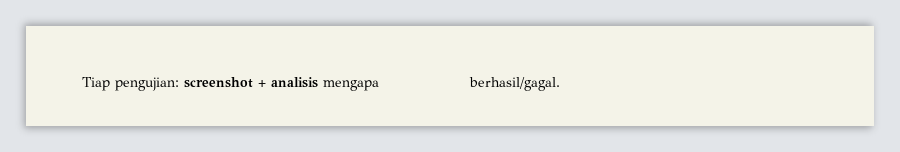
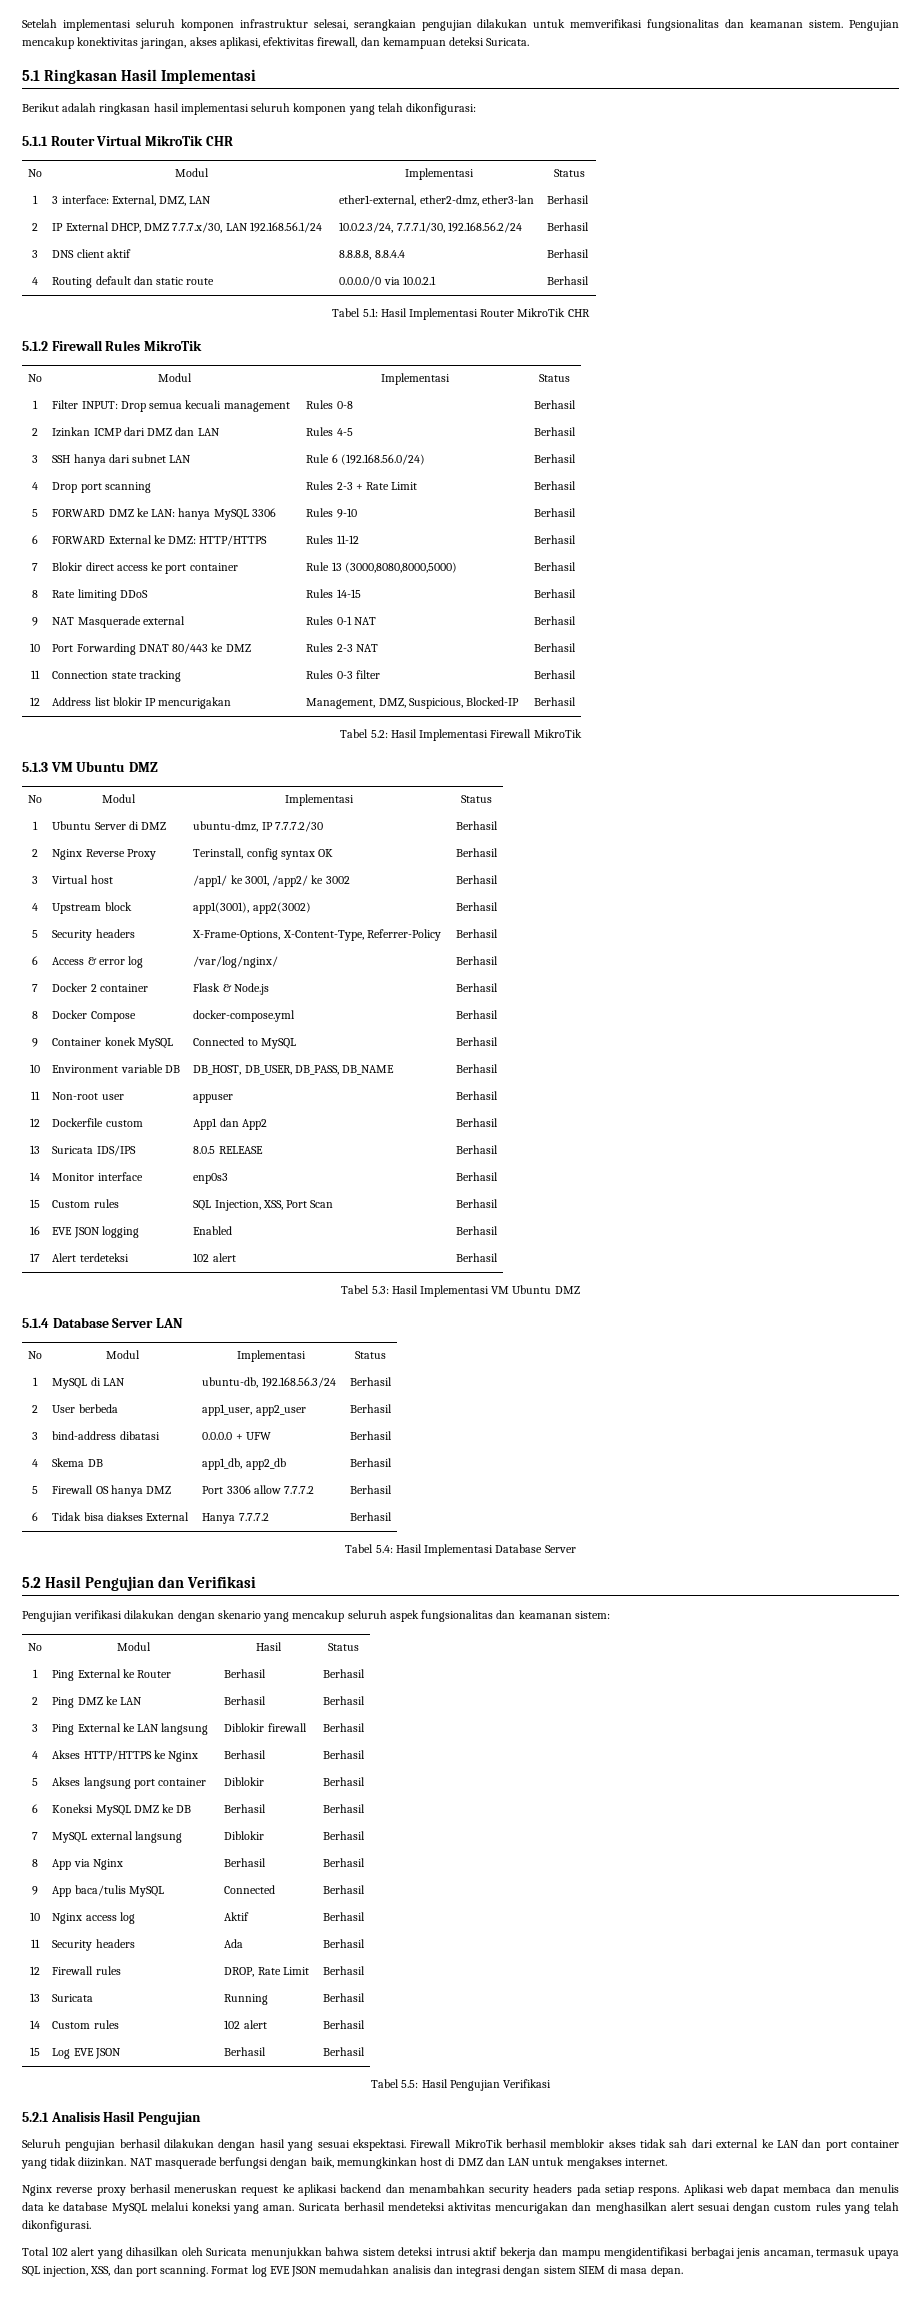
[82,77,560,91] Tiap pengujian: screenshot + analisis mengapa berhasil/gagal. -> [22,19,899,31] [22,37,530,49] [22,69,257,84] [22,103,477,115] [22,135,233,146] [28,169,42,177] [174,168,209,177] [404,168,474,180] [553,169,585,177] [33,195,38,204] [52,195,212,206] [339,195,534,206] [547,195,590,204] [32,223,38,231] [52,222,322,233] [339,222,522,233] [547,222,590,231] [32,250,38,258] [52,249,131,258] [339,250,405,260] [547,249,590,258] [32,277,38,285] [52,276,215,288] [339,276,436,287] [547,276,590,285] [332,308,590,320] [22,340,202,351] [28,374,42,382] [158,373,192,382] [380,373,450,385] [538,374,570,382] [33,400,38,409] [52,400,290,412] [306,400,353,409] [533,400,576,409] [32,428,38,436] [52,427,220,437] [306,427,353,436] [533,427,576,436] [32,455,38,463] [52,454,192,466] [306,454,425,465] [533,454,576,463] [32,482,38,490] [52,482,151,493] [306,481,418,490] [533,481,576,490] [32,509,38,517] [52,508,276,520] [306,508,357,518] [533,508,576,517] [32,535,38,544] [52,535,268,546] [306,535,359,544] [533,535,576,544] [32,563,38,571] [52,562,238,574] [306,562,457,573] [533,562,576,571] [32,590,38,598] [52,589,148,601] [306,589,361,598] [533,589,576,598] [32,617,38,626] [52,616,185,628] [306,616,376,625] [533,616,576,625] [30,643,40,652] [52,643,251,655] [306,643,378,652] [533,643,576,652] [31,670,40,679] [52,670,181,682] [306,670,380,679] [533,670,576,679] [30,697,40,706] [52,697,232,709] [306,697,520,709] [533,697,576,706] [340,729,582,741] [22,761,158,772] [28,795,42,803] [101,794,136,803] [285,794,354,806] [460,795,492,803] [33,821,38,830] [52,821,167,830] [193,821,323,832] [455,821,498,830] [32,849,38,857] [52,849,156,860] [193,848,334,860] [455,848,498,857] [32,876,38,884] [52,875,113,884] [193,875,350,887] [455,875,498,884] [32,903,38,911] [52,902,132,914] [193,902,311,914] [455,902,498,911] [32,930,38,938] [52,929,135,941] [192,929,441,941] [455,929,498,938] [32,956,38,965] [52,956,144,968] [193,956,279,968] [455,956,498,965] [32,984,38,992] [52,983,148,992] [193,983,269,995] [455,983,498,992] [32,1011,38,1019] [52,1010,136,1022] [193,1010,296,1022] [455,1010,498,1019] [32,1038,38,1047] [52,1037,173,1049] [193,1037,296,1049] [455,1037,498,1046] [30,1064,40,1073] [52,1064,180,1073] [193,1065,395,1075] [455,1064,498,1073] [31,1091,40,1100] [52,1092,124,1100] [193,1094,234,1103] [455,1091,498,1100] [30,1118,40,1127] [52,1118,143,1127] [193,1118,267,1130] [455,1118,498,1127] [30,1145,40,1154] [52,1145,136,1156] [193,1146,263,1154] [455,1145,498,1154] [30,1172,40,1181] [52,1172,143,1181] [193,1173,229,1184] [455,1172,498,1181] [30,1199,40,1208] [52,1199,119,1208] [193,1200,334,1211] [455,1199,498,1208] [30,1226,40,1235] [52,1226,139,1238] [193,1226,233,1235] [455,1226,498,1235] [30,1253,40,1262] [52,1253,129,1262] [193,1253,236,1262] [455,1253,498,1262] [341,1285,580,1297] [22,1317,183,1328] [28,1351,42,1359] [106,1350,140,1359] [236,1350,306,1362] [354,1351,386,1359] [33,1377,38,1386] [52,1377,125,1389] [202,1377,336,1388] [349,1377,392,1386] [32,1405,38,1413] [52,1404,118,1413] [202,1404,306,1416] [349,1404,392,1413] [32,1432,38,1440] [52,1431,160,1440] [202,1432,271,1440] [349,1431,392,1440] [32,1459,38,1467] [52,1458,103,1467] [202,1458,286,1470] [349,1458,392,1467] [32,1486,38,1494] [52,1485,172,1497] [202,1485,315,1494] [349,1485,392,1494] [32,1512,38,1521] [52,1512,190,1521] [202,1513,269,1524] [349,1512,392,1521] [345,1544,576,1556] [22,1576,257,1591] [22,1610,610,1622] [28,1643,42,1651] [117,1642,151,1651] [256,1642,282,1651] [328,1643,359,1651] [33,1669,38,1678] [52,1669,172,1681] [224,1669,267,1678] [323,1669,365,1678] [32,1697,38,1705] [52,1696,143,1708] [224,1696,267,1705] [323,1696,365,1705] [32,1724,38,1732] [52,1723,209,1735] [224,1723,307,1732] [323,1723,365,1732] [32,1751,38,1759] [52,1750,199,1762] [224,1750,267,1759] [323,1750,365,1759] [32,1778,38,1786] [52,1777,207,1789] [224,1777,265,1786] [323,1777,365,1786] [32,1804,38,1813] [52,1804,192,1816] [224,1804,267,1813] [323,1804,365,1813] [32,1832,38,1840] [52,1831,182,1843] [224,1831,265,1840] [323,1831,365,1840] [32,1859,38,1867] [52,1859,123,1870] [224,1858,267,1867] [323,1858,365,1867] [32,1886,38,1895] [52,1885,164,1897] [224,1885,276,1894] [323,1885,365,1894] [30,1912,40,1921] [52,1912,135,1924] [224,1912,250,1921] [323,1912,365,1921] [31,1939,40,1948] [52,1939,135,1951] [224,1939,244,1948] [323,1939,365,1948] [30,1966,40,1975] [52,1966,121,1975] [224,1967,309,1977] [323,1966,365,1975] [30,1993,40,2002] [52,1994,94,2002] [224,1994,269,2005] [323,1993,365,2002] [30,2020,40,2029] [52,2020,119,2029] [224,2020,267,2029] [323,2020,365,2029] [30,2047,40,2056] [52,2048,121,2059] [224,2047,267,2056] [323,2047,365,2056] [371,2079,551,2091] [22,2111,201,2125] [22,2139,900,2151] [21,2157,667,2169] [22,2184,900,2196] [22,2202,899,2214] [22,2220,91,2232] [22,2247,899,2259] [22,2265,683,2277] Setelah implementasi seluruh komponen infrastruktur selesai, serangkaian pengujian dilakukan untuk memverifikasi fungsionalitas dan keamanan sistem. Pengujian mencakup konektivitas jaringan, akses aplikasi, efektivitas firewall, dan kemampuan deteksi Suricata. // 5.1 Ringkasan Hasil Implementasi // Berikut adalah ringkasan hasil implementasi seluruh komponen yang telah dikonfigurasi: // 5.1.1 Router Virtual MikroTik CHR // No | Modul | Implementasi | Status // 1 | 3 interface: External, DMZ, LAN | ether1-external, ether2-dmz, ether3-lan | Berhasil // 2 | IP External DHCP, DMZ 7.7.7.x/30, LAN 192.168.56.1/24 | 10.0.2.3/24, 7.7.7.1/30, 192.168.56.2/24 | Berhasil // 3 | DNS client aktif | 8.8.8.8, 8.8.4.4 | Berhasil // 4 | Routing default dan static route | 0.0.0.0/0 via 10.0.2.1 | Berhasil // Tabel 5.1: Hasil Implementasi Router MikroTik CHR // 5.1.2 Firewall Rules MikroTik // No | Modul | Implementasi | Status // 1 | Filter INPUT: Drop semua kecuali management | Rules 0-8 | Berhasil // 2 | Izinkan ICMP dari DMZ dan LAN | Rules 4-5 | Berhasil // 3 | SSH hanya dari subnet LAN | Rule 6 (192.168.56.0/24) | Berhasil // 4 | Drop port scanning | Rules 2-3 + Rate Limit | Berhasil // 5 | FORWARD DMZ ke LAN: hanya MySQL 3306 | Rules 9-10 | Berhasil // 6 | FORWARD External ke DMZ: HTTP/HTTPS | Rules 11-12 | Berhasil // 7 | Blokir direct access ke port container | Rule 13 (3000,8080,8000,5000) | Berhasil // 8 | Rate limiting DDoS | Rules 14-15 | Berhasil // 9 | NAT Masquerade external | Rules 0-1 NAT | Berhasil // 10 | Port Forwarding DNAT 80/443 ke DMZ | Rules 2-3 NAT | Berhasil // 11 | Connection state tracking | Rules 0-3 filter | Berhasil // 12 | Address list blokir IP mencurigakan | Management, DMZ, Suspicious, Blocked-IP | Berhasil // Tabel 5.2: Hasil Implementasi Firewall MikroTik // 5.1.3 VM Ubuntu DMZ // No | Modul | Implementasi | Status // 1 | Ubuntu Server di DMZ | ubuntu-dmz, IP 7.7.7.2/30 | Berhasil // 2 | Nginx Reverse Proxy | Terinstall, config syntax OK | Berhasil // 3 | Virtual host | /app1/ ke 3001, /app2/ ke 3002 | Berhasil // 4 | Upstream block | app1(3001), app2(3002) | Berhasil // 5 | Security headers | X-Frame-Options, X-Content-Type, Referrer-Policy | Berhasil // 6 | Access & error log | /var/log/nginx/ | Berhasil // 7 | Docker 2 container | Flask & Node.js | Berhasil // 8 | Docker Compose | docker-compose.yml | Berhasil // 9 | Container konek MySQL | Connected to MySQL | Berhasil // 10 | Environment variable DB | DB_HOST, DB_USER, DB_PASS, DB_NAME | Berhasil // 11 | Non-root user | appuser | Berhasil // 12 | Dockerfile custom | App1 dan App2 | Berhasil // 13 | Suricata IDS/IPS | 8.0.5 RELEASE | Berhasil // 14 | Monitor interface | enp0s3 | Berhasil // 15 | Custom rules | SQL Injection, XSS, Port Scan | Berhasil // 16 | EVE JSON logging | Enabled | Berhasil // 17 | Alert terdeteksi | 102 alert | Berhasil // Tabel 5.3: Hasil Implementasi VM Ubuntu DMZ // 5.1.4 Database Server LAN // No | Modul | Implementasi | Status // 1 | MySQL di LAN | ubuntu-db, 192.168.56.3/24 | Berhasil // 2 | User berbeda | app1_user, app2_user | Berhasil // 3 | bind-address dibatasi | 0.0.0.0 + UFW | Berhasil // 4 | Skema DB | app1_db, app2_db | Berhasil // 5 | Firewall OS hanya DMZ | Port 3306 allow 7.7.7.2 | Berhasil // 6 | Tidak bisa diakses External | Hanya 7.7.7.2 | Berhasil // Tabel 5.4: Hasil Implementasi Database Server // 5.2 Hasil Pengujian dan Verifikasi // Pengujian verifikasi dilakukan dengan skenario yang mencakup seluruh aspek fungsionalitas dan keamanan sistem: // No | Modul | Hasil | Status // 1 | Ping External ke Router | Berhasil | Berhasil // 2 | Ping DMZ ke LAN | Berhasil | Berhasil // 3 | Ping External ke LAN langsung | Diblokir firewall | Berhasil // 4 | Akses HTTP/HTTPS ke Nginx | Berhasil | Berhasil // 5 | Akses langsung port container | Diblokir | Berhasil // 6 | Koneksi MySQL DMZ ke DB | Berhasil | Berhasil // 7 | MySQL external langsung | Diblokir | Berhasil // 8 | App via Nginx | Berhasil | Berhasil // 9 | App baca/tulis MySQL | Connected | Berhasil // 10 | Nginx access log | Aktif | Berhasil // 11 | Security headers | Ada | Berhasil // 12 | Firewall rules | DROP, Rate Limit | Berhasil // 13 | Suricata | Running | Berhasil // 14 | Custom rules | 102 alert | Berhasil // 15 | Log EVE JSON | Berhasil | Berhasil // Tabel 5.5: Hasil Pengujian Verifikasi // 5.2.1 Analisis Hasil Pengujian // Seluruh pengujian berhasil dilakukan dengan hasil yang sesuai ekspektasi. Firewall MikroTik berhasil memblokir akses tidak sah dari external ke LAN dan port container yang tidak diizinkan. NAT masquerade berfungsi dengan baik, memungkinkan host di DMZ dan LAN untuk mengakses internet. // Nginx reverse proxy berhasil meneruskan request ke aplikasi backend dan menambahkan security headers pada setiap respons. Aplikasi web dapat membaca dan menulis data ke database MySQL melalui koneksi yang aman. Suricata berhasil mendeteksi aktivitas mencurigakan dan menghasilkan alert sesuai dengan custom rules yang telah dikonfigurasi. // Total 102 alert yang dihasilkan oleh Suricata menunjukkan bahwa sistem deteksi intrusi aktif bekerja dan mampu mengidentifikasi berbagai jenis ancaman, termasuk upaya SQL injection, XSS, dan port scanning. Format log EVE JSON memudahkan analisis dan integrasi dengan sistem SIEM di masa depan.

